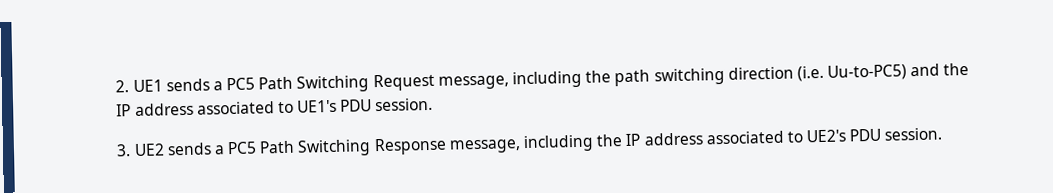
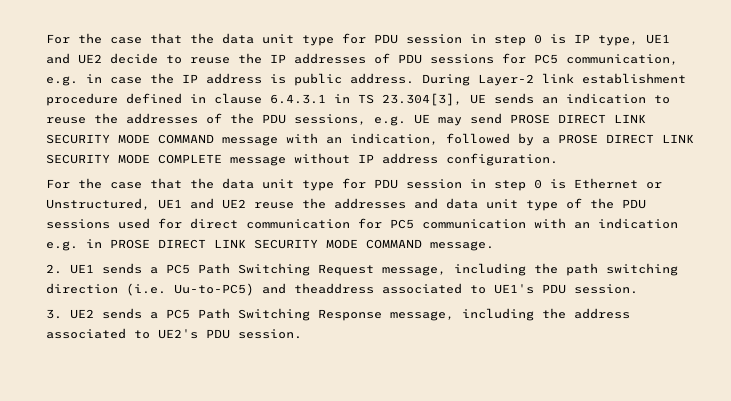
(115, 86) none -> [45,33,670,46] [45,53,678,65] [45,73,686,86] [45,93,670,106] [45,113,646,126] [45,133,694,146] [45,153,558,166] [45,178,662,191] [45,198,646,211] [45,218,678,229] [45,239,494,251] For the case that the data unit type for PDU session in step 0 is IP type, UE1 and UE2 decide to reuse the IP addresses of PDU sessions for PC5 communication, e.g. in case the IP address is public address. During Layer-2 link establishment procedure defined in clause 6.4.3.1 in TS 23.304[3], UE sends an indication to reuse the addresses of the PDU sessions, e.g. UE may send PROSE DIRECT LINK SECURITY MODE COMMAND message with an indication, followed by a PROSE DIRECT LINK SECURITY MODE COMPLETE message without IP address configuration. // For the case that the data unit type for PDU session in step 0 is Ethernet or Unstructured, UE1 and UE2 reuse the addresses and data unit type of the PDU sessions used for direct communication for PC5 communication with an indication e.g. in PROSE DIRECT LINK SECURITY MODE COMMAND message. //
[943,62,970,76] [116,102,194,117] the IP address -> [293,283,374,294] theaddress
[625,133,642,146] IP -> (566, 313) none

